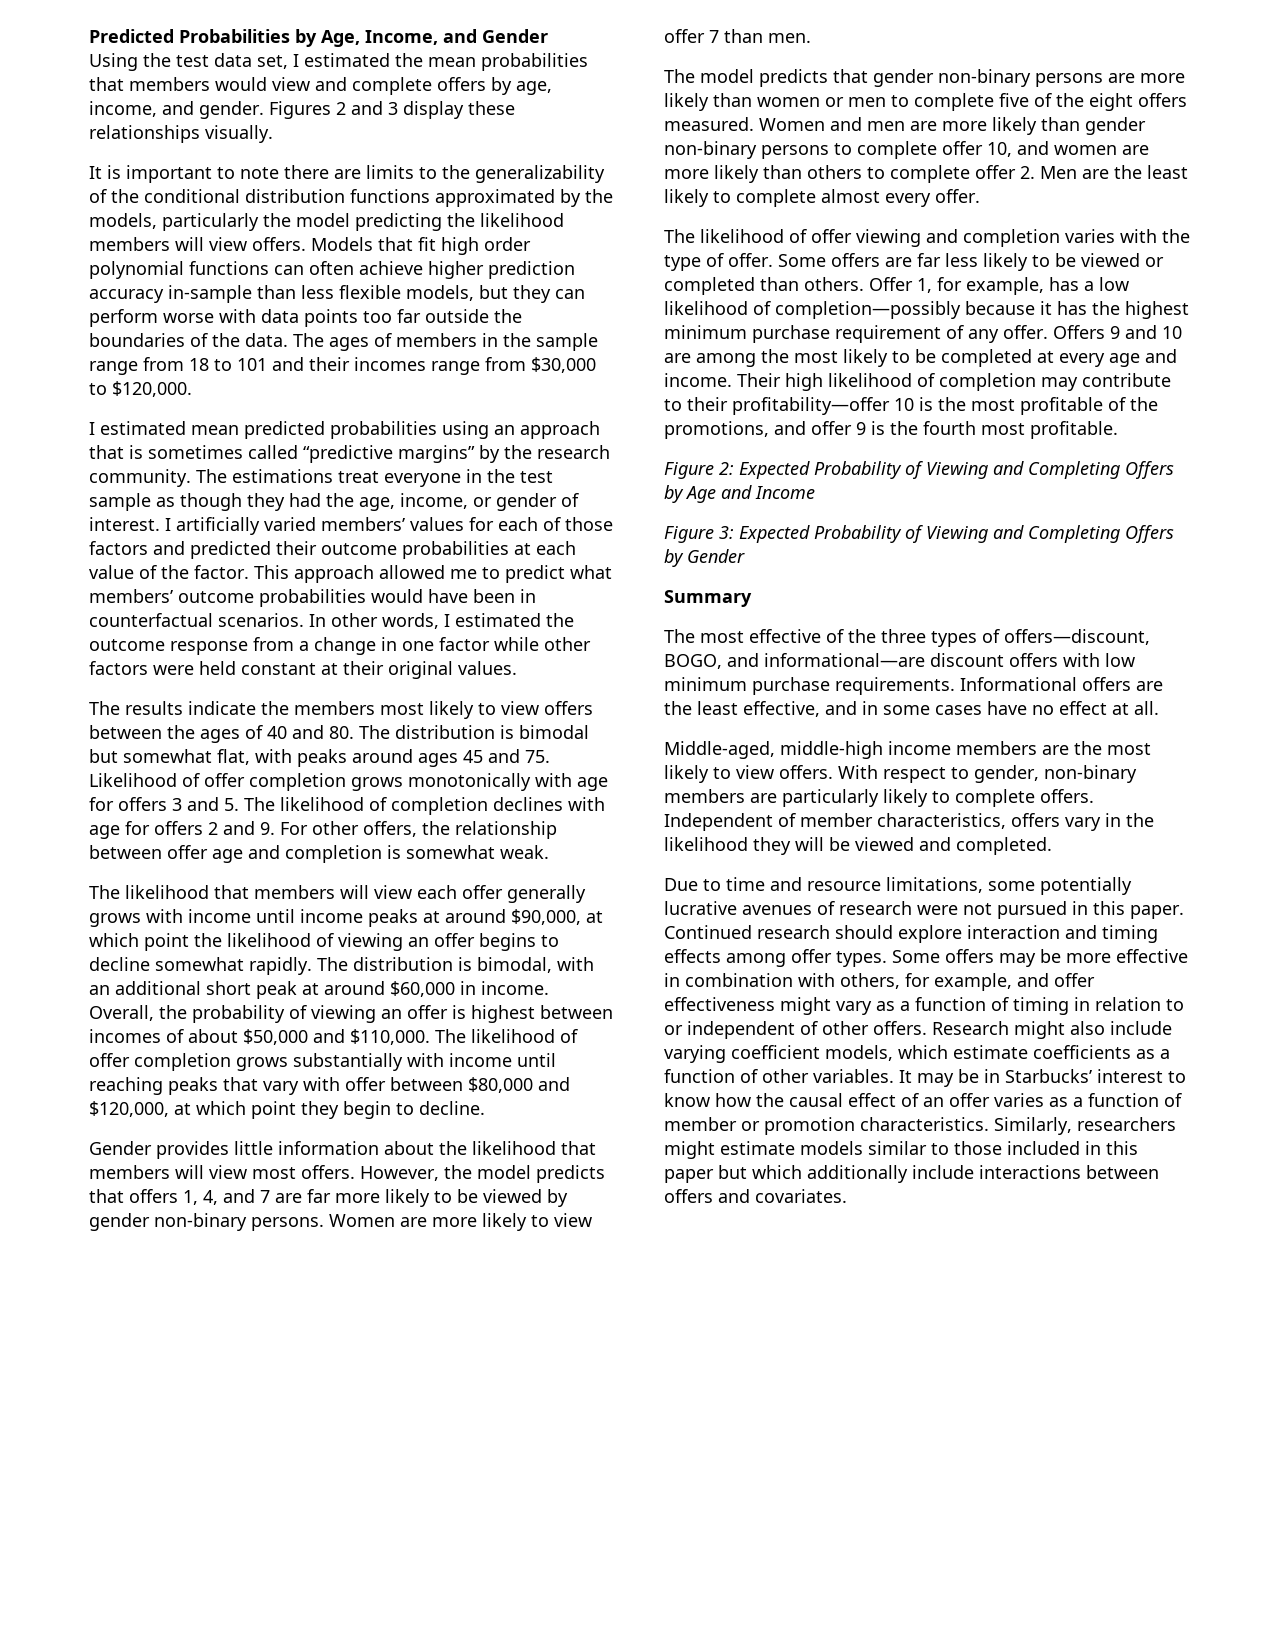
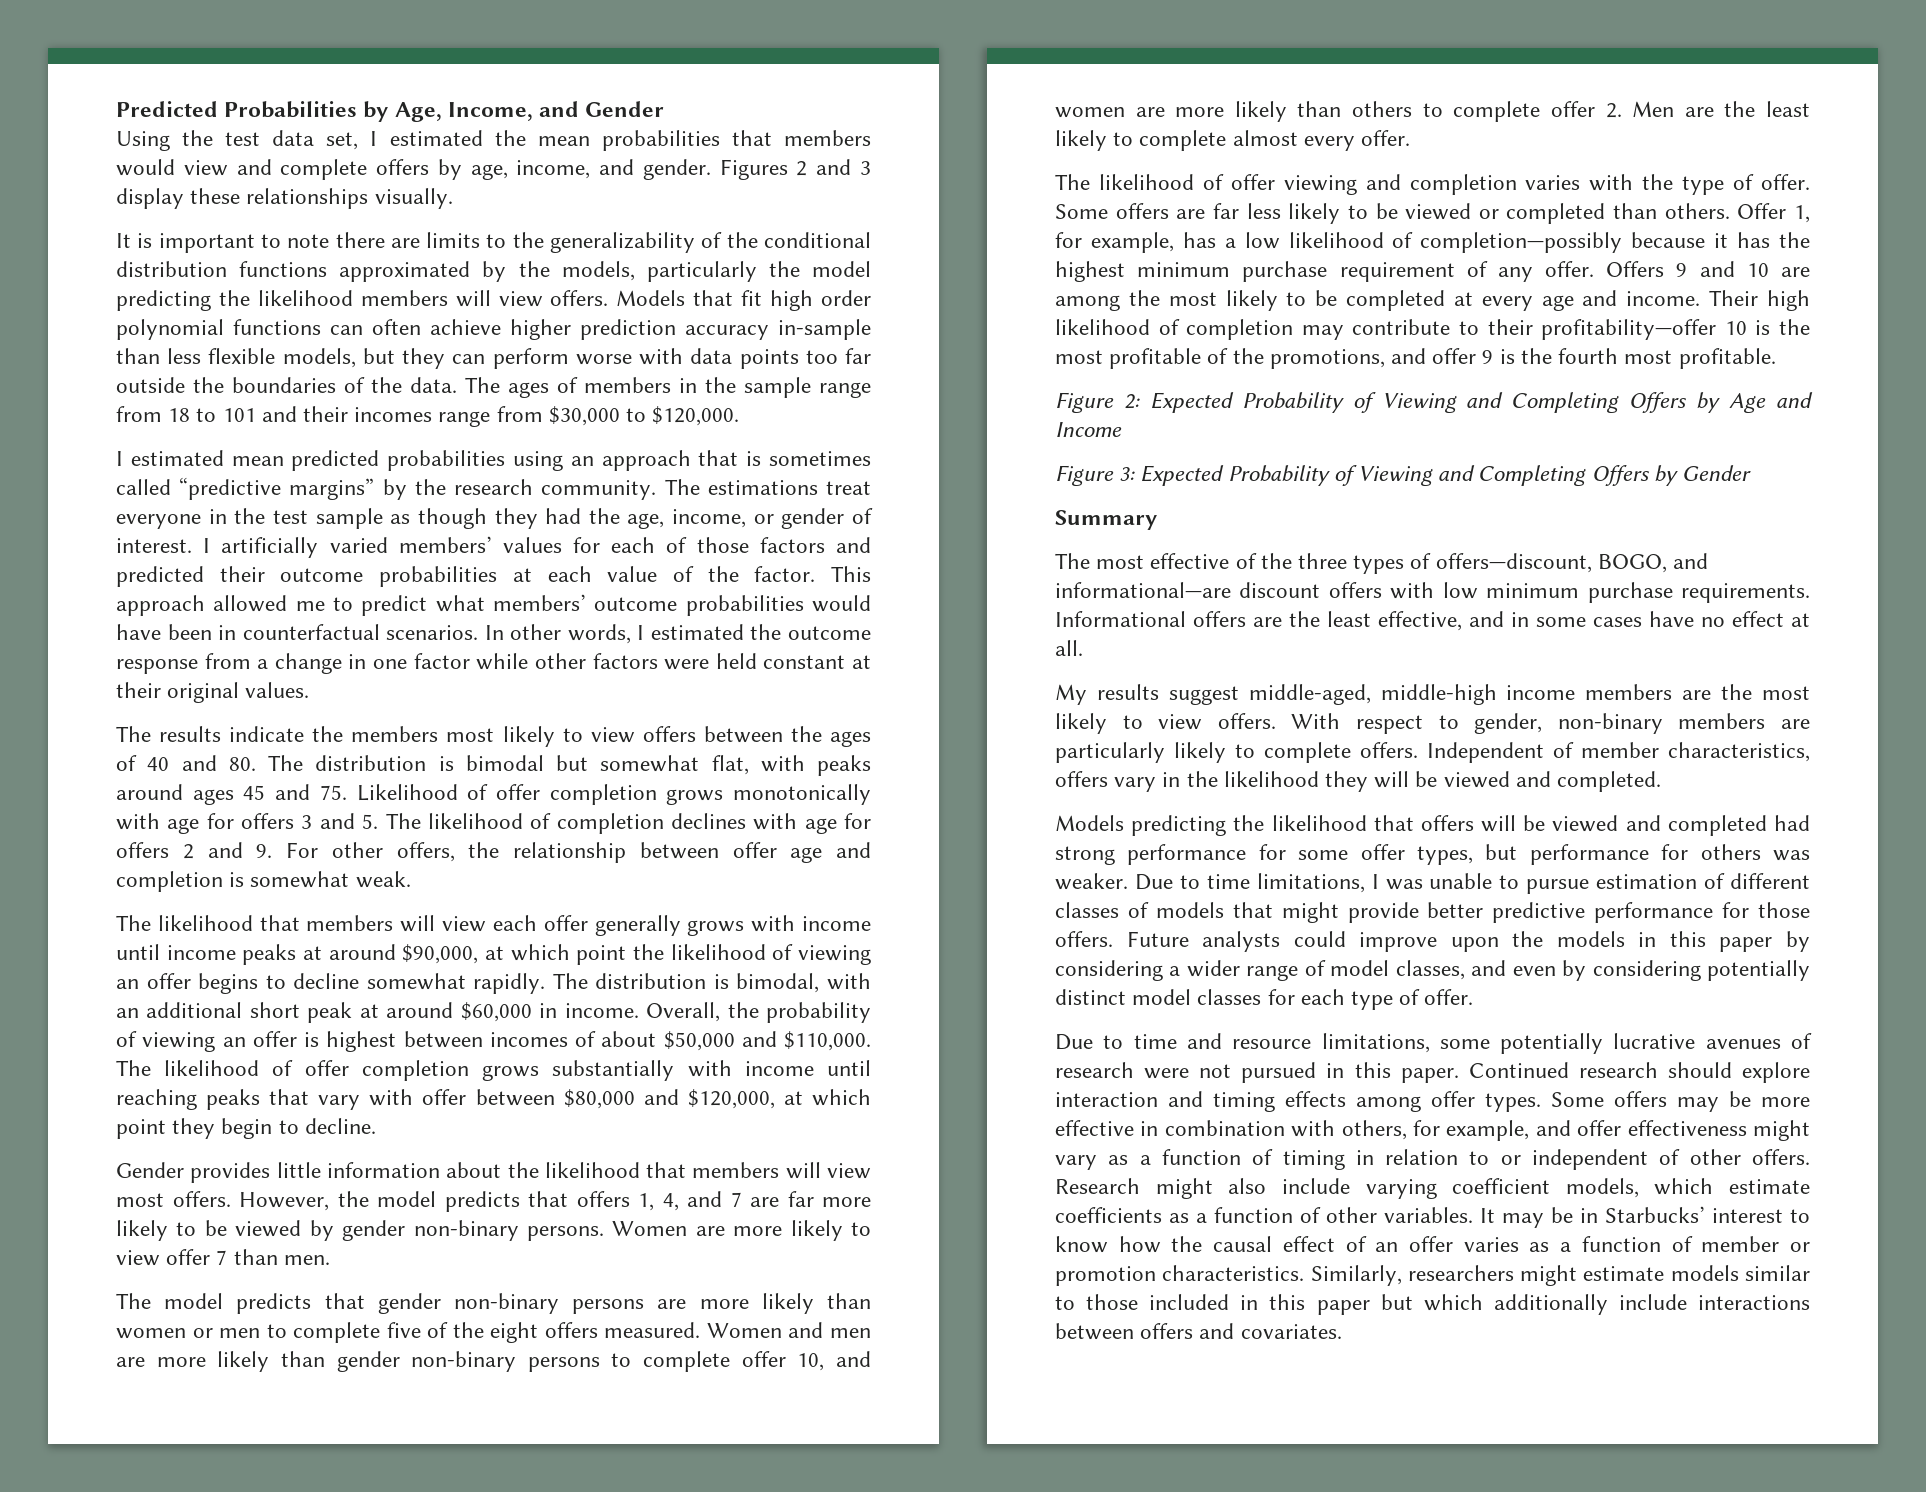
[664,741,775,759] Middle-aged, -> [1055,684,1371,705] My results suggest middle-aged,
(1052, 846) none -> [1055,815,1810,836] [1055,844,1810,865] [1055,873,1810,894] [1055,902,1810,923] [1055,931,1810,952] [1055,960,1810,981] [1055,989,1474,1010] // Models predicting the likelihood that offers will be viewed and completed had strong performance for some offer types, but performance for others was weaker. Due to time limitations, I was unable to pursue estimation of different classes of models that might provide better predictive performance for those offers. Future analysts could improve upon the models in this paper by considering a wider range of model classes, and even by considering potentially distinct model classes for each type of offer.

